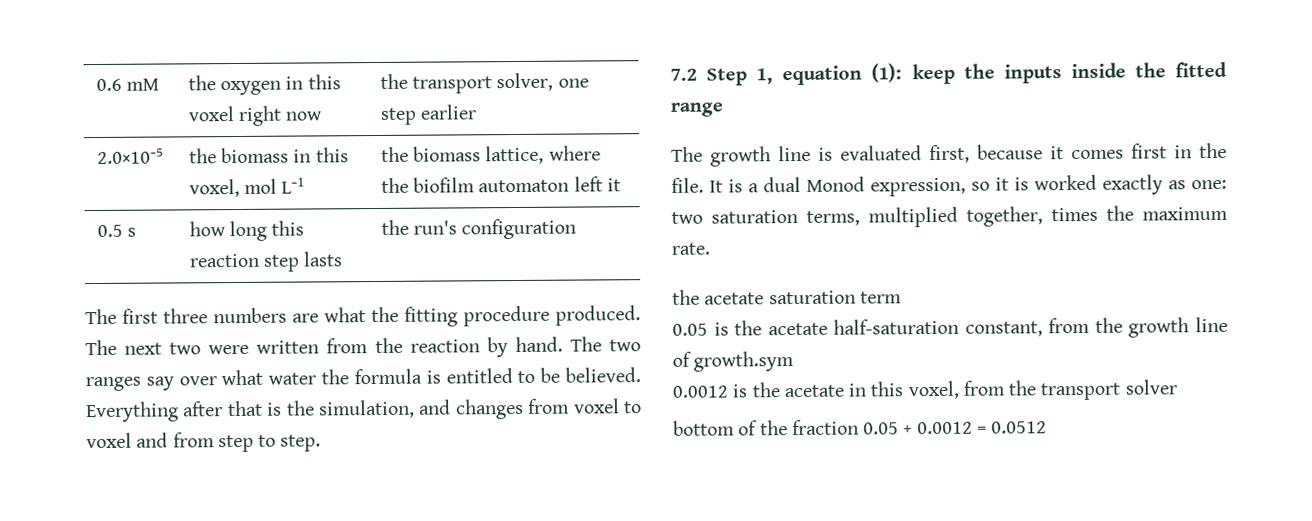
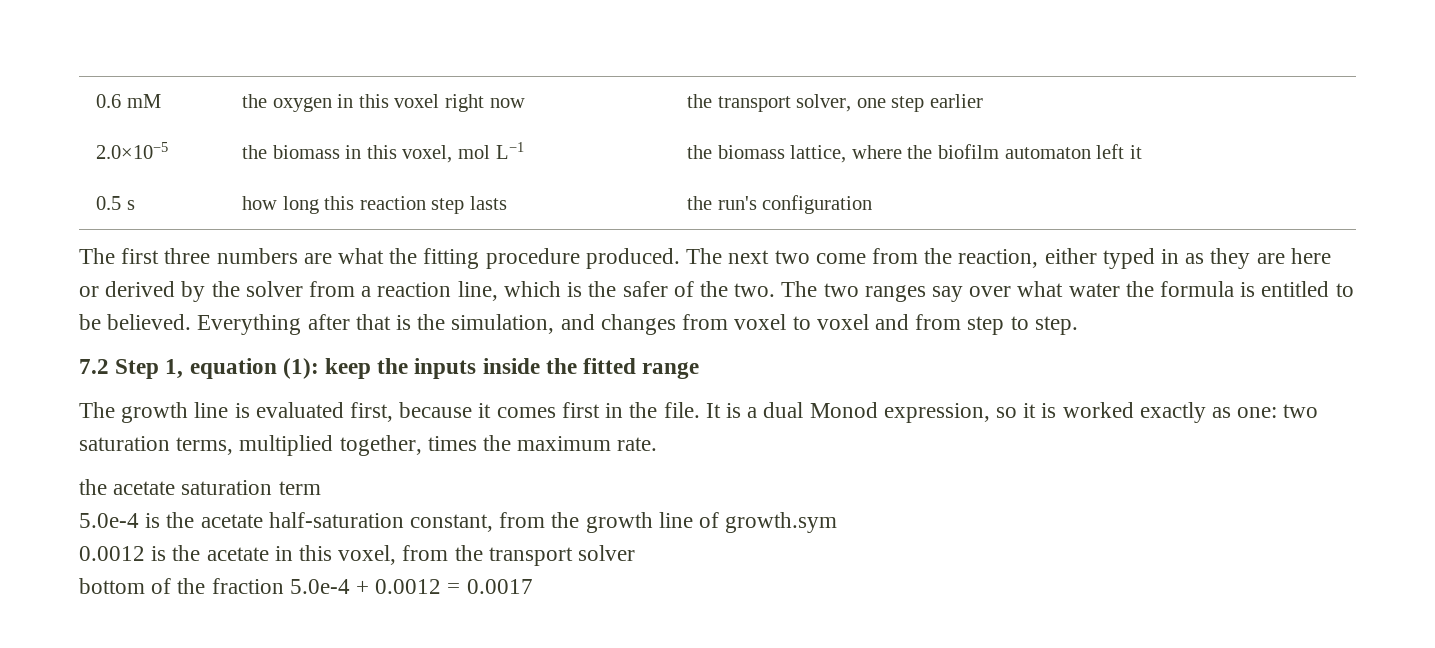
[208,336,563,358] were written from the reaction by hand. -> [815,248,1331,269] [79,281,776,302] come from the reaction, either typed in as they are here or derived by the solver from a reaction line, which is the safer of the two.
[672,323,708,336] 0.05 -> [79,513,139,528] 5.0e-4
[863,422,900,435] 0.05 -> [289,579,350,594] 5.0e-4
[991,421,1048,434] 0.0512 -> [466,579,533,594] 0.0017

